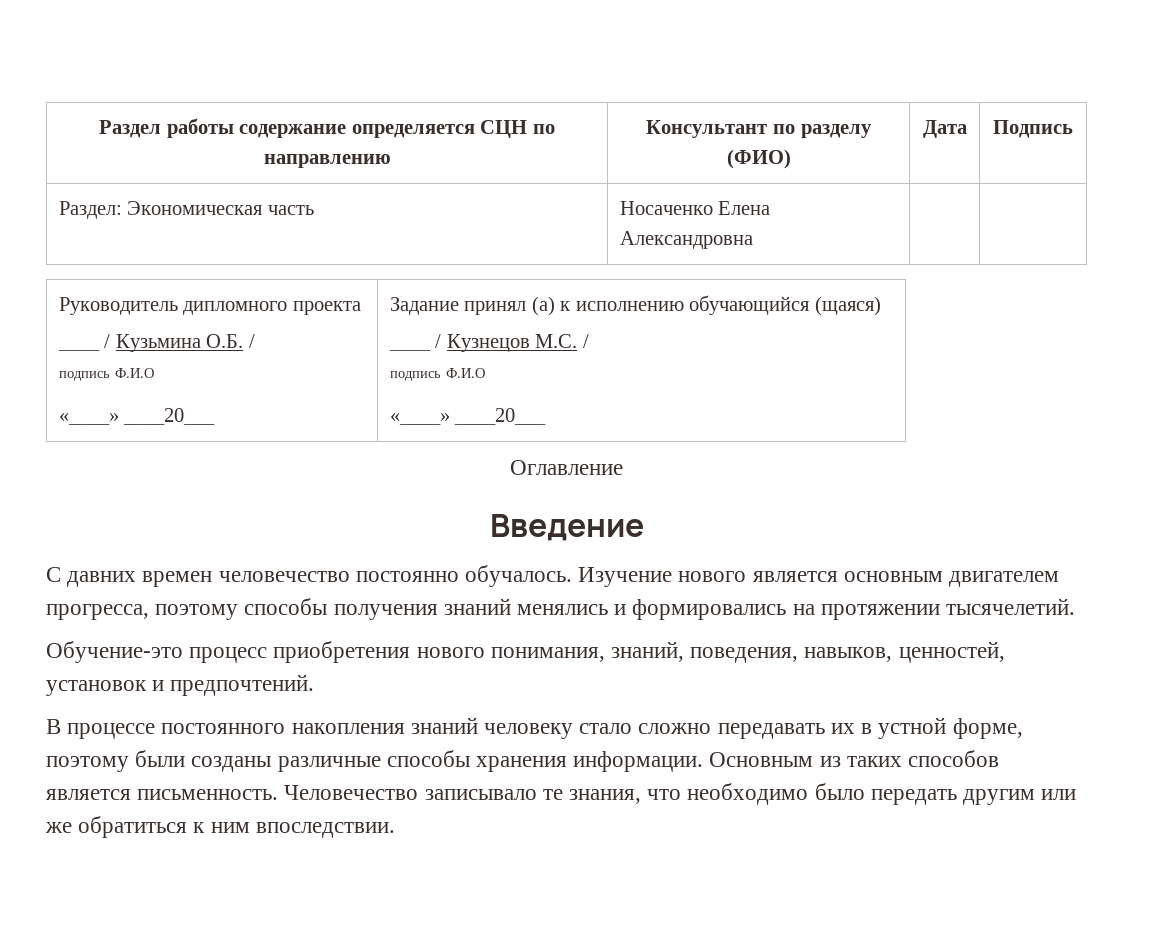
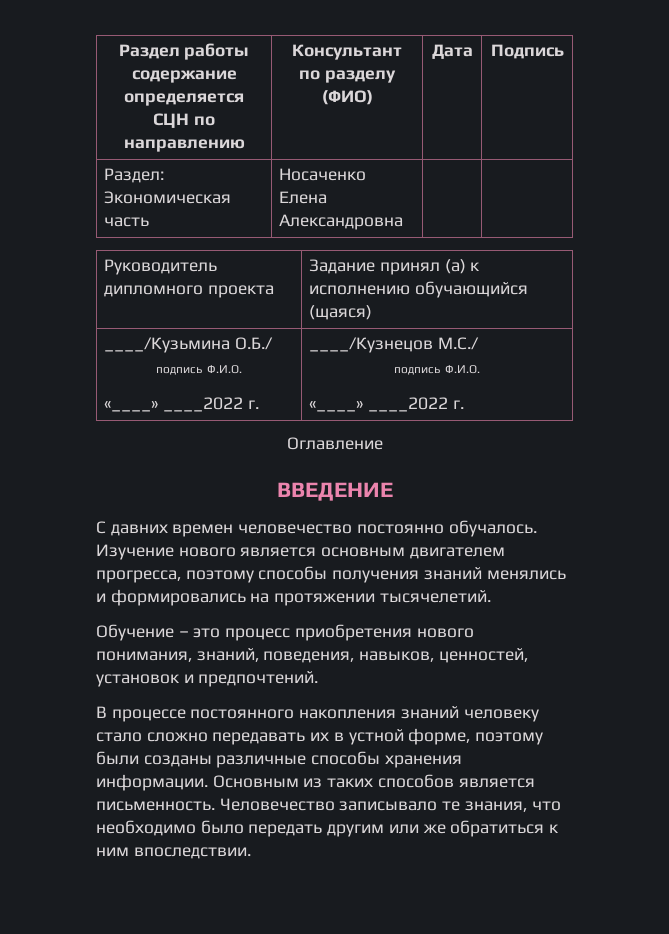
[57,348,100,351] [104,334,255,352] [58,368,155,381] [58,408,216,425] // ____ / Кузьмина О.Б. / // подпись Ф.И.О // «____» ____20___ -> (275, 291) none
[388,348,431,351] [435,334,589,352] [389,368,486,381] [389,408,547,425] // ____ / Кузнецов М.С. / // подпись Ф.И.О // «____» ____20___ -> [104,337,274,353] [156,365,242,375] [104,397,259,412] [309,337,480,353] [394,365,480,375] [309,397,464,412] // ____/Кузьмина О.Б./ // подпись Ф.И.О. // «____» ____2022 г. | ____/Кузнецов М.С./ // подпись Ф.И.О. // «____» ____2022 г.
[489,514,644,541] Введение -> [276,482,393,501] ВВЕДЕНИЕ
[46,641,183,663] Обучение-это -> [96,624,221,641] Обучение – это

